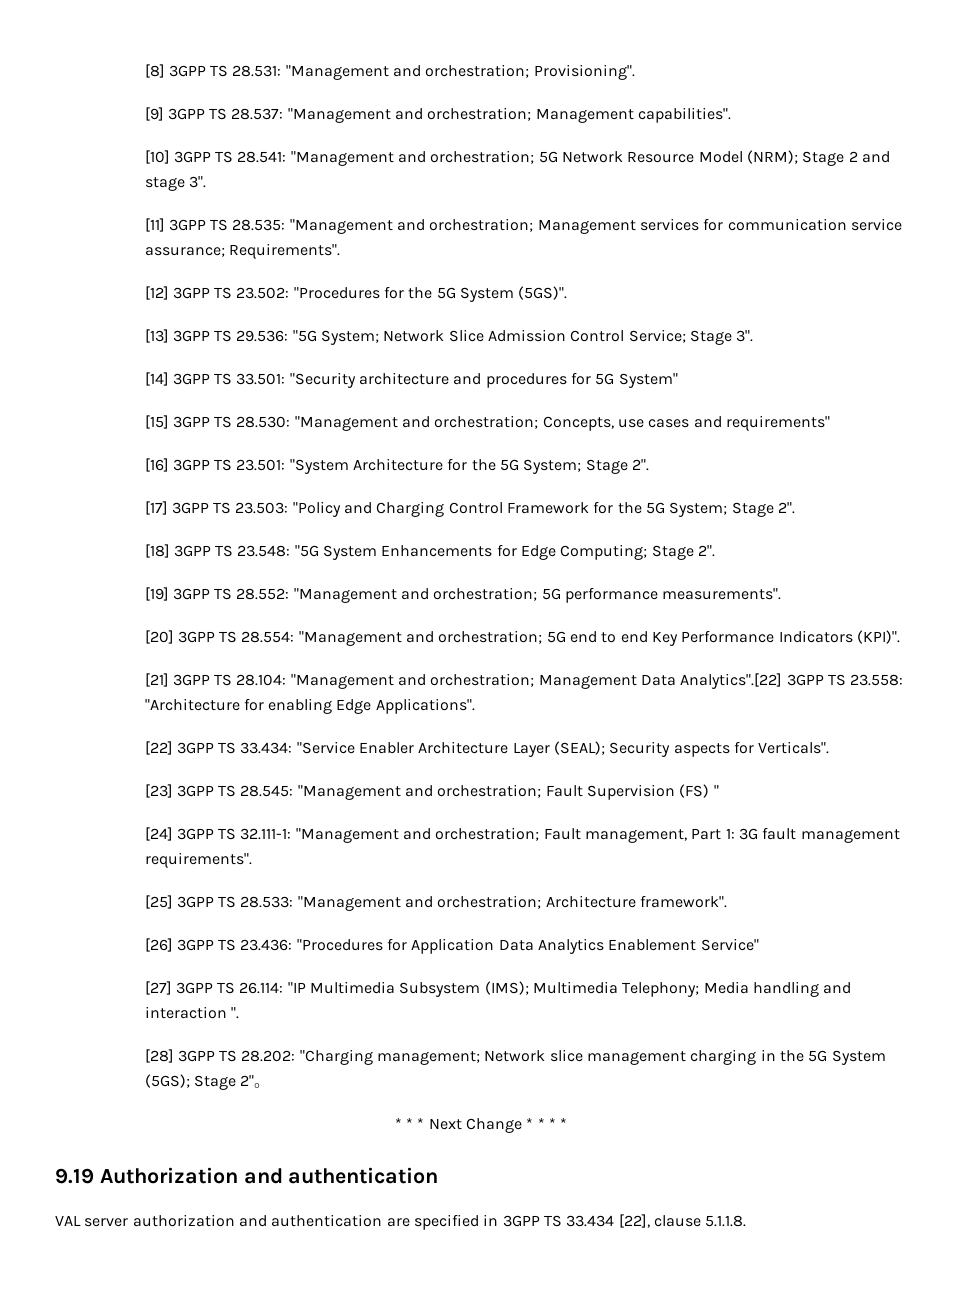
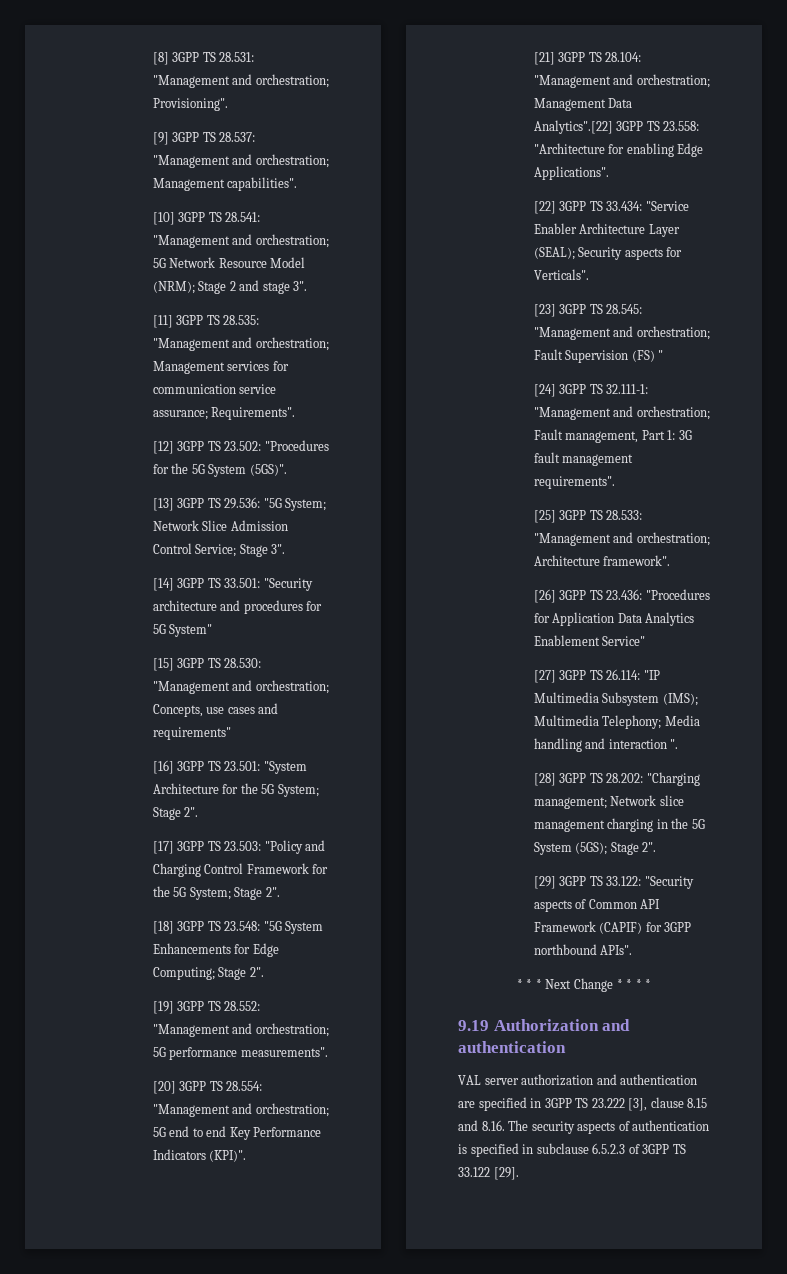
[240,1075,271,1088] 2"。 -> [642,842,657,852] [533,876,694,889] [533,899,661,912] [533,921,692,934] [533,944,633,955] 2". // [29] 3GPP TS 33.122: "Security aspects of Common API Framework (CAPIF) for 3GPP northbound APIs".
[566,1214,747,1228] 33.434 [22], clause 5.1.1.8. -> [591,1097,708,1111] [458,1120,710,1134] [458,1143,686,1157] [458,1167,519,1180] 23.222 [3], clause 8.15 and 8.16. The security aspects of authentication is specified in subclause 6.5.2.3 of 3GPP TS 33.122 [29].

